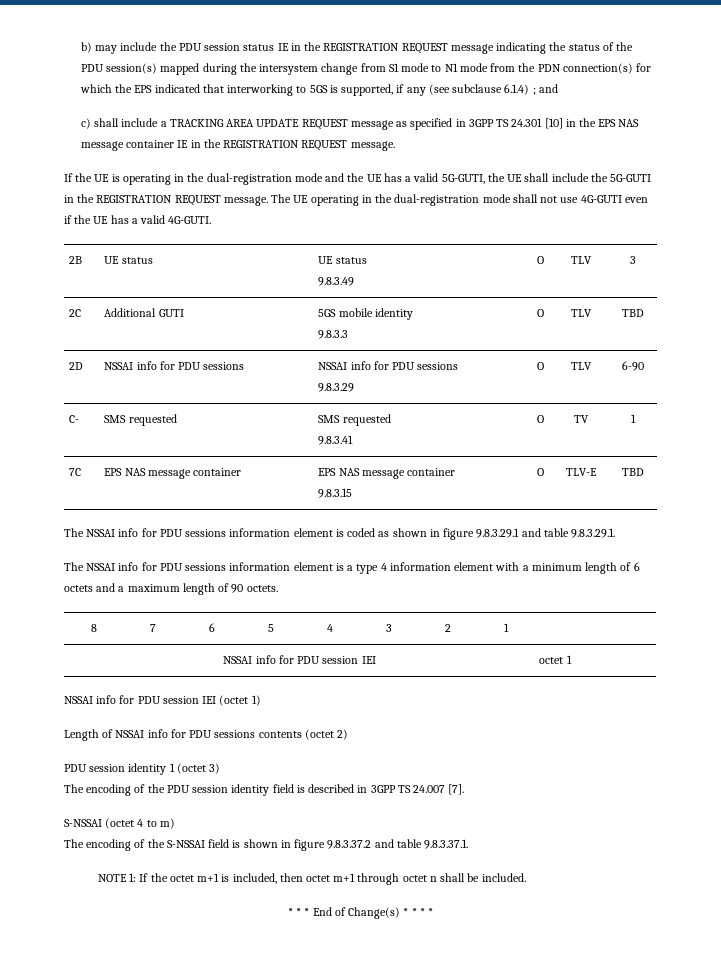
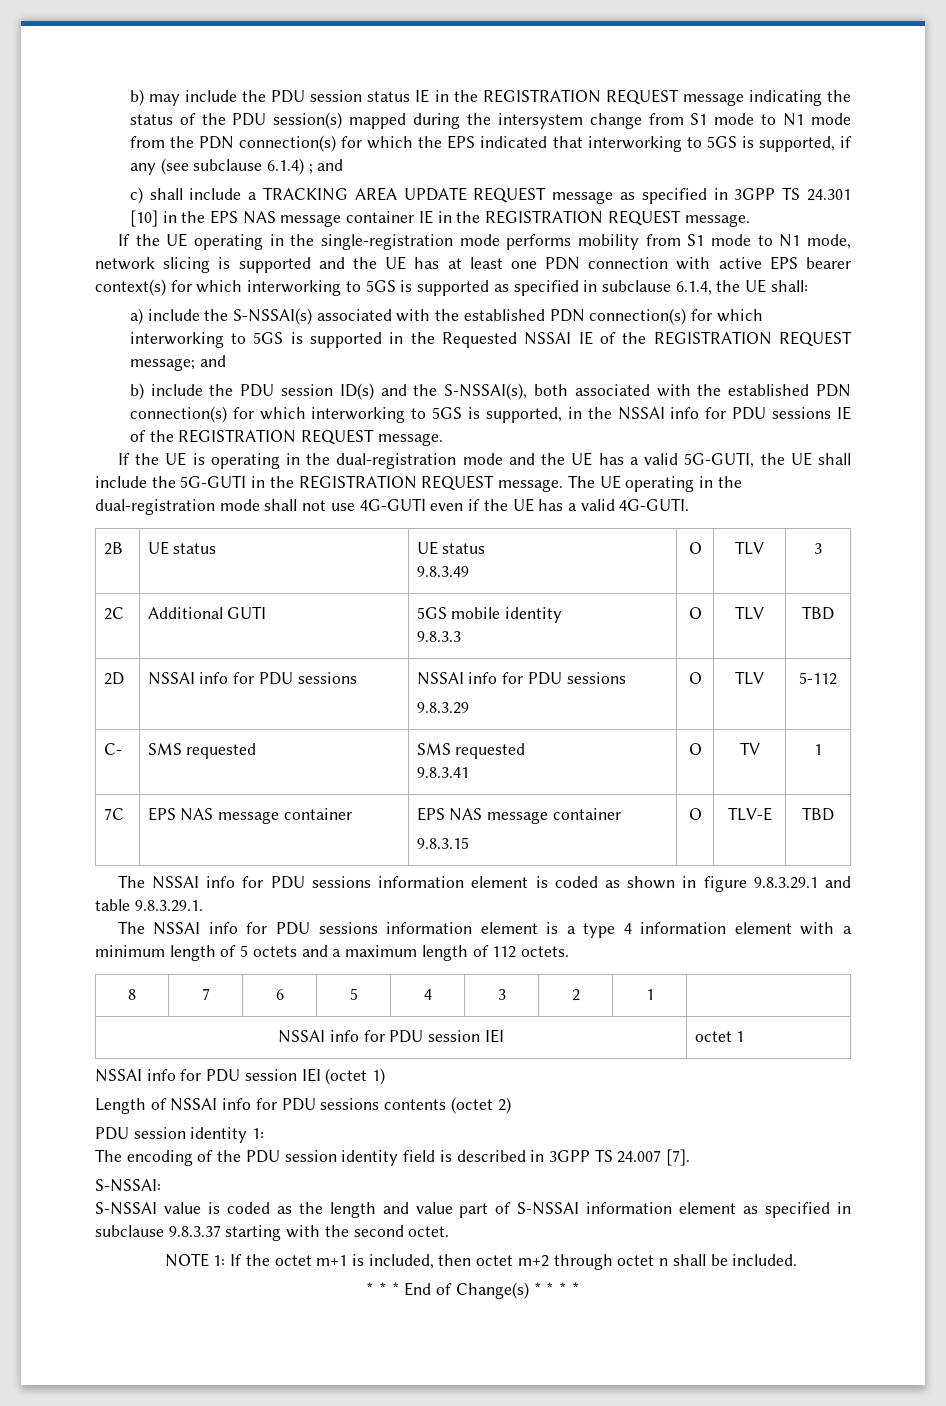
(395, 146) none -> [117,233,851,250] [95,256,851,273] [95,279,808,296] [129,308,763,325] [129,331,853,348] [129,355,226,371] [129,383,851,400] [129,406,851,423] [129,429,443,446] // If the UE operating in the single-registration mode performs mobility from S1 mode to N1 mode, network slicing is supported and the UE has at least one PDN connection with active EPS bearer context(s) for which interworking to 5GS is supported as specified in subclause 6.1.4, the UE shall: // a) include the S-NSSAI(s) associated with the established PDN connection(s) for which interworking to 5GS is supported in the Requested NSSAI IE of the REGISTRATION REQUEST message; and // b) include the PDU session ID(s) and the S-NSSAI(s), both associated with the established PDN connection(s) for which interworking to 5GS is supported, in the NSSAI info for PDU sessions IE of the REGISTRATION REQUEST message.
[622,361,644,371] 6-90 -> [799,672,837,685] 5-112
[633,562,640,571] 6 -> [240,945,249,957] 5
[231,584,244,593] 90 -> [492,946,517,958] 112
[169,763,221,774] 1 (octet 3) -> [252,1128,265,1139] 1:
[64,818,175,829] [64,839,469,851] // S-NSSAI (octet 4 to m) // The encoding of the S-NSSAI field is shown in figure 9.8.3.37.2 and table 9.8.3.37.1. -> [95,1179,161,1192] [95,1202,851,1218] [95,1225,450,1241] // S-NSSAI: // S-NSSAI value is coded as the length and value part of S-NSSAI information element as specified in subclause 9.8.3.37 starting with the second octet.
[333,873,356,882] m+1 -> [517,1255,549,1267] m+2

